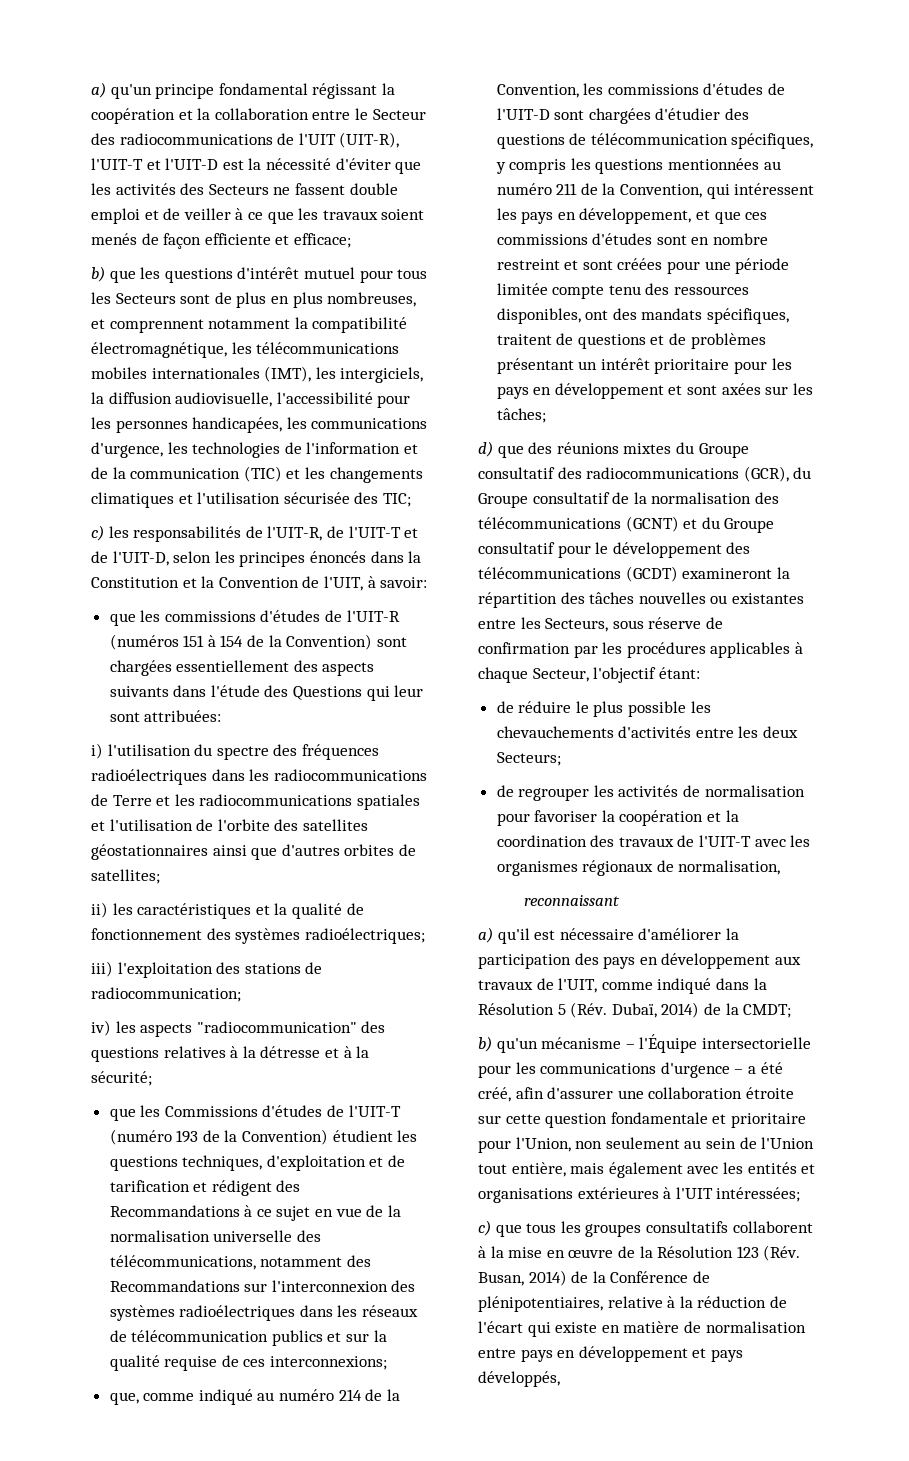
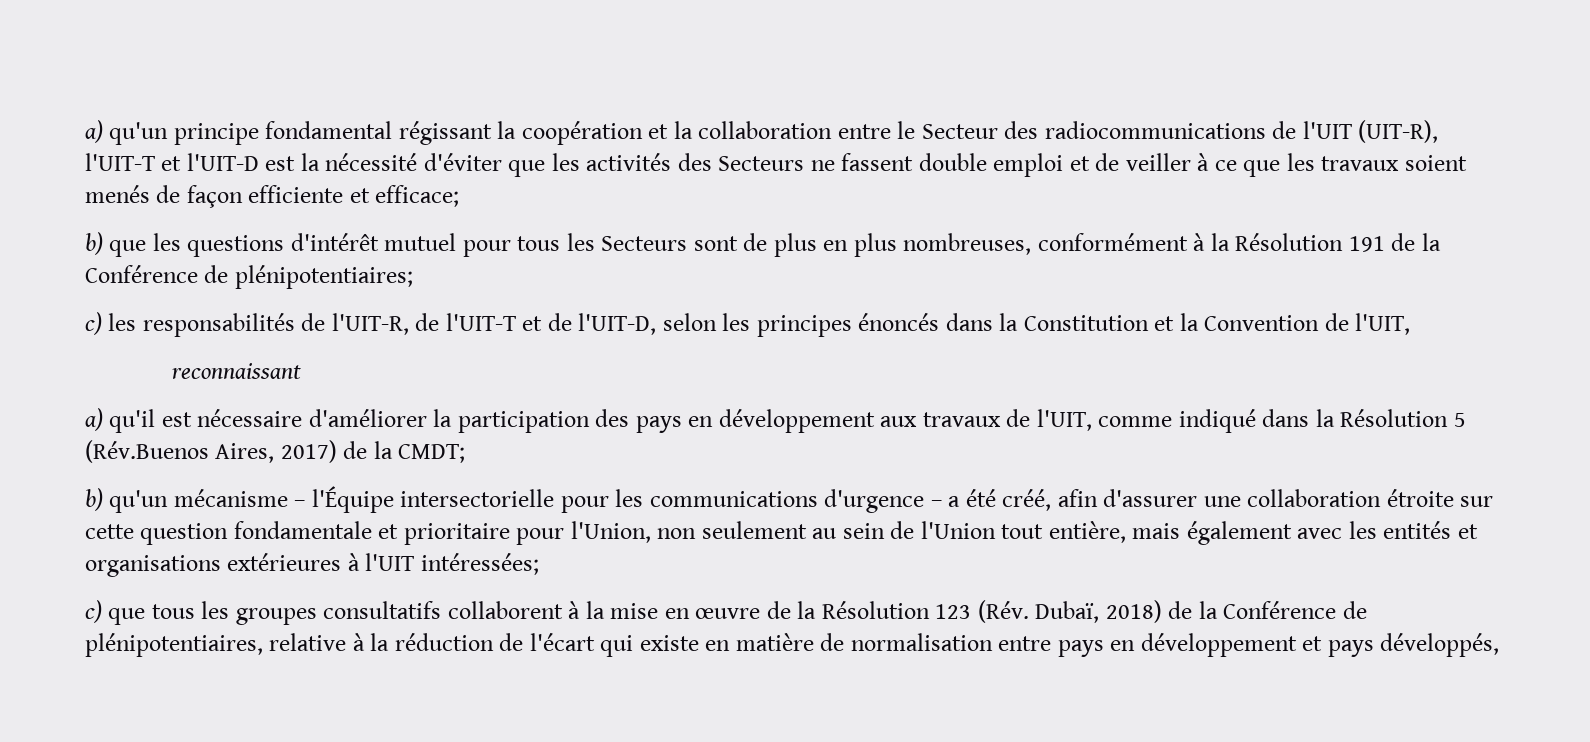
[91,317,408,333] [91,342,400,358] [91,366,424,383] [91,392,411,408] [91,417,428,433] [91,442,418,458] [91,466,423,483] [91,492,411,508] et comprennent notamment la compatibilité électromagnétique, les télécommunications mobiles internationales (IMT), les intergiciels, la diffusion audiovisuelle, l'accessibilité pour les personnes handicapées, les communications d'urgence, les technologies de l'information et de la communication (TIC) et les changements climatiques et l'utilisation sécurisée des TIC; -> [1037,233,1441,252] [85,265,413,289] conformément à la Résolution 191 de la Conférence de plénipotentiaires;
[367,576,428,588] [109,610,400,626] [109,634,407,650] [109,660,375,676] [109,685,424,701] [109,710,222,722] [91,743,379,760] [91,769,427,785] [91,794,420,810] [91,819,368,831] [91,844,416,860] [91,869,160,884] [91,902,364,919] [91,928,425,944] [91,961,323,978] [91,987,241,1002] [91,1020,386,1037] [91,1046,370,1062] [91,1071,152,1086] [109,1105,401,1121] [109,1129,418,1145] [109,1155,406,1171] [109,1180,301,1196] [109,1205,401,1221] [109,1230,321,1242] [109,1255,371,1270] [109,1280,416,1292] [109,1305,419,1321] [109,1330,387,1346] [109,1355,388,1371] [109,1389,400,1405] [496,83,786,98] [496,108,750,124] [496,133,814,149] [495,158,781,174] [496,183,815,199] [496,208,768,224] [496,233,769,245] [496,258,790,274] [496,283,750,299] [496,308,790,324] [496,333,766,349] [496,358,792,374] [496,383,813,399] [496,408,546,423] [478,441,749,458] [478,466,812,482] [478,492,779,508] [478,516,775,533] [478,542,751,558] [478,566,790,582] [478,592,804,608] [478,617,723,632] [478,642,803,658] [478,667,700,683] [496,701,711,717] [496,726,799,738] [496,752,561,766] [496,785,805,801] [496,810,739,826] [496,835,811,847] [496,860,781,876] à savoir: // que les commissions d'études de l'UIT-R (numéros 151 à 154 de la Convention) sont chargées essentiellement des aspects suivants dans l'étude des Questions qui leur sont attribuées: // i) l'utilisation du spectre des fréquences radioélectriques dans les radiocommunications de Terre et les radiocommunications spatiales et l'utilisation de l'orbite des satellites géostationnaires ainsi que d'autres orbites de satellites; // ii) les caractéristiques et la qualité de fonctionnement des systèmes radioélectriques; // iii) l'exploitation des stations de radiocommunication; // iv) les aspects "radiocommunication" des questions relatives à la détresse et à la sécurité; // que les Commissions d'études de l'UIT-T (numéro 193 de la Convention) étudient les questions techniques, d'exploitation et de tarification et rédigent des Recommandations à ce sujet en vue de la normalisation universelle des télécommunications, notamment des Recommandations sur l'interconnexion des systèmes radioélectriques dans les réseaux de télécommunication publics et sur la qualité requise de ces interconnexions; // que, comme indiqué au numéro 214 de la Convention, les commissions d'études de l'UIT-D sont chargées d'étudier des questions de télécommunication spécifiques, y compris les questions mentionnées au numéro 211 de la Convention, qui intéressent les pays en développement, et que ces commissions d'études sont en nombre restreint et sont créées pour une période limitée compte tenu des ressources disponibles, ont des mandats spécifiques, traitent de questions et de problèmes présentant un intérêt prioritaire pour les pays en développement et sont axées sur les tâches; // d) que des réunions mixtes du Groupe consultatif des radiocommunications (GCR), du Groupe consultatif de la normalisation des télécommunications (GCNT) et du Groupe consultatif pour le développement des télécommunications (GCDT) examineront la répartition des tâches nouvelles ou existantes entre les Secteurs, sous réserve de confirmation par les procédures applicables à chaque Secteur, l'objectif étant: // de réduire le plus possible les chevauchements d'activités entre les deux Secteurs; // de regrouper les activités de normalisation pour favoriser la coopération et la coordination des travaux de l'UIT-T avec les organismes régionaux de normalisation, -> (1411, 324) none
[570,1002,700,1018] (Rév. Dubaï, 2014) -> [85,440,337,463] (Rév.Buenos Aires, 2017)
[478,1270,567,1286] Busan, 2014) -> [1035,600,1162,623] Dubaï, 2018)

